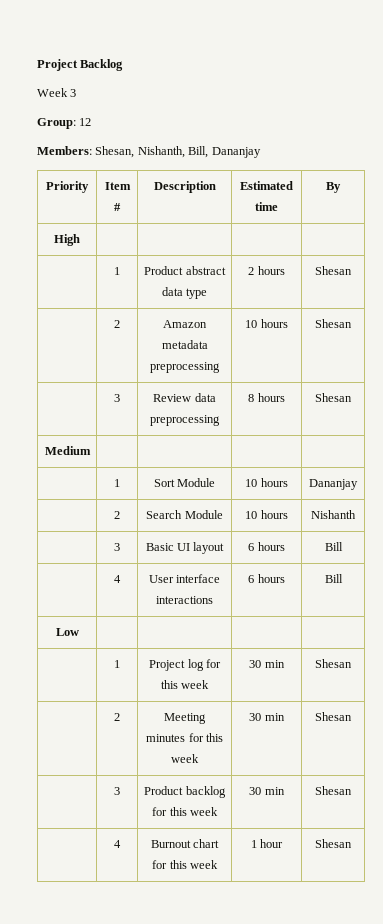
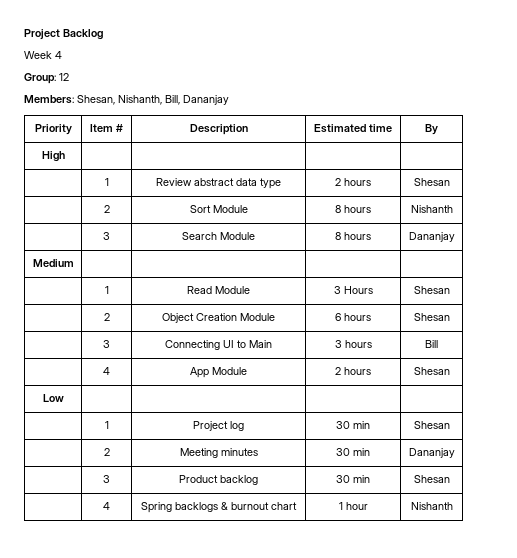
[70,89,77,97] 3 -> [55,51,62,59] 4
[144,266,184,275] Product -> [156,178,192,186] Review
[163,320,207,328] [161,340,208,349] [150,362,220,373] [245,319,288,328] [315,319,352,328] [114,394,120,402] [153,393,216,402] [150,415,220,426] [248,393,285,402] [315,393,352,402] Amazon metadata preprocessing | 10 hours | Shesan // | 3 | Review data preprocessing | 8 hours | Shesan -> [189,205,248,213] [335,205,371,213] [410,205,453,213] [103,232,110,240] [182,232,256,240] [335,232,371,240] [408,232,455,242] Sort Module | 8 hours | Nishanth // | 3 | Search Module | 8 hours | Dananjay
[153,478,216,487] [245,478,288,487] [309,479,358,490] [114,511,120,519] [146,510,223,519] [245,510,288,519] [311,510,356,519] [114,543,120,551] [145,542,225,554] [248,543,255,551] Sort Module | 10 hours | Dananjay // | 2 | Search Module | 10 hours | Nishanth // | 3 | Basic UI layout | 6 -> [187,286,251,294] [333,286,373,294] [413,286,450,294] [103,313,110,321] [162,313,275,323] [335,313,371,321] [413,313,450,321] [103,340,110,348] [165,340,272,350] [334,340,342,348] Read Module | 3 Hours | Shesan // | 2 | Object Creation Module | 6 hours | Shesan // | 3 | Connecting UI to Main | 3
[148,574,221,583] [156,596,213,604] [248,574,285,583] [324,574,343,583] User interface interactions | 6 hours | Bill -> [190,367,248,378] [335,367,371,375] [413,367,450,375] App Module | 2 hours | Shesan
[205,659,221,668] [160,680,210,689] for this week -> (245, 426) none
[188,733,223,742] [171,754,199,763] [249,713,285,721] [315,712,352,721] for this week | 30 min | Shesan -> [336,448,370,456] [408,448,455,458] | 30 min | Dananjay
[152,807,218,816] for this week -> (258, 480) none
[150,839,220,848] [152,860,218,869] Burnout chart for this week -> [141,502,297,513] Spring backlogs & burnout chart
[315,839,352,848] Shesan -> [410,502,453,510] Nishanth

